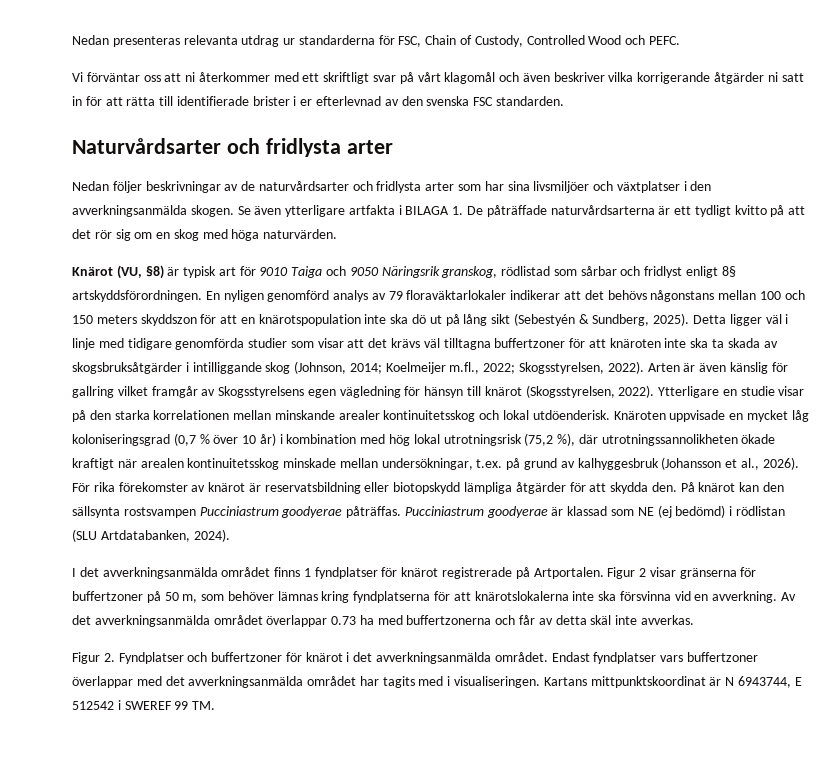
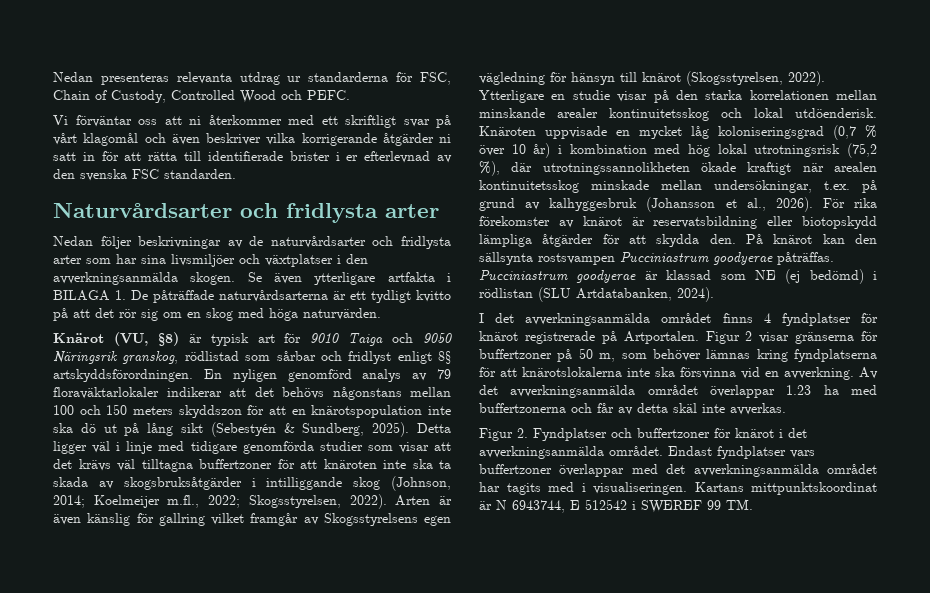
[303,568,311,577] 1 -> [763,313,771,323] 4
[331,616,357,625] 0.73 -> [786,385,812,395] 1.23

